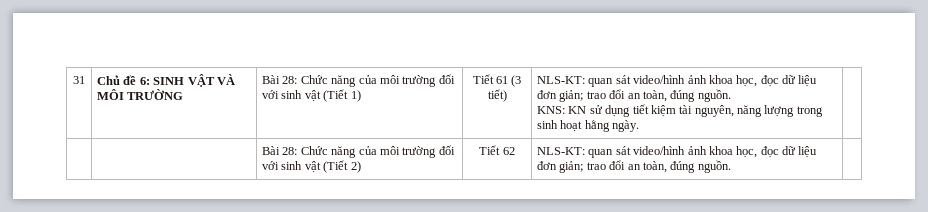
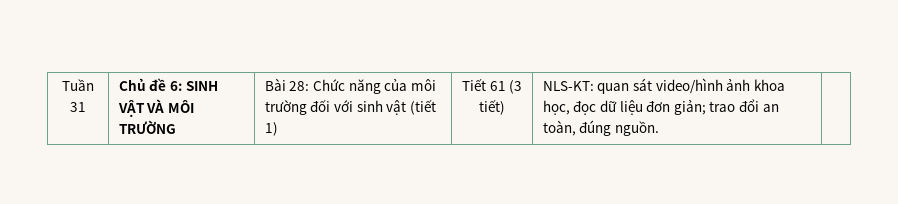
(73, 80) none -> [62,79,94,91] Tuần
[323,89,349,102] (Tiết -> [409,99,436,115] (tiết
[537,104,823,117] [537,120,640,132] [262,145,455,158] [262,160,361,173] [479,145,515,155] [537,146,818,158] [537,160,731,173] // KNS: KN sử dụng tiết kiệm tài nguyên, năng lượng trong sinh hoạt hằng ngày. | // | | Bài 28: Chức năng của môi trường đối với sinh vật (Tiết 2) | Tiết 62 | NLS-KT: quan sát video/hình ảnh khoa học, đọc dữ liệu đơn giản; trao đổi an toàn, đúng nguồn. -> (659, 128) none

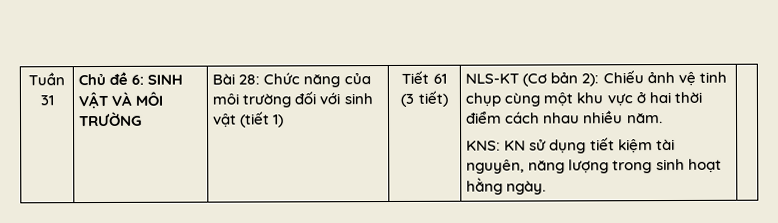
[542,78,785,94] [542,99,779,115] [542,120,659,136] NLS-KT: quan sát video/hình ảnh khoa học, đọc dữ liệu đơn giản; trao đổi an toàn, đúng nguồn. -> [465,70,727,87] [465,91,702,107] [465,110,663,124] [466,137,675,154] [466,158,722,174] [466,177,547,195] NLS-KT (Cơ bản 2): Chiếu ảnh vệ tinh chụp cùng một khu vực ở hai thời điểm cách nhau nhiều năm. // KNS: KN sử dụng tiết kiệm tài nguyên, năng lượng trong sinh hoạt hằng ngày.

